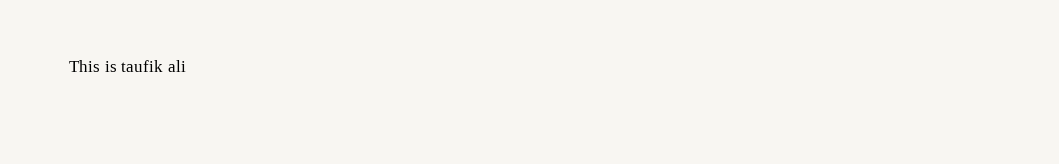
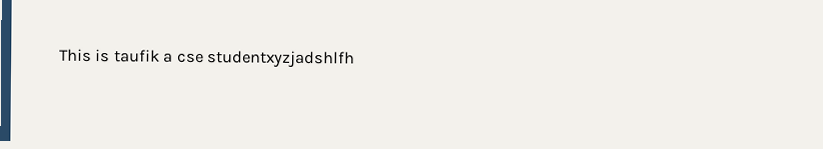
[167,60,186,72] ali -> [163,50,356,69] a cse studentxyzjadshlfh

